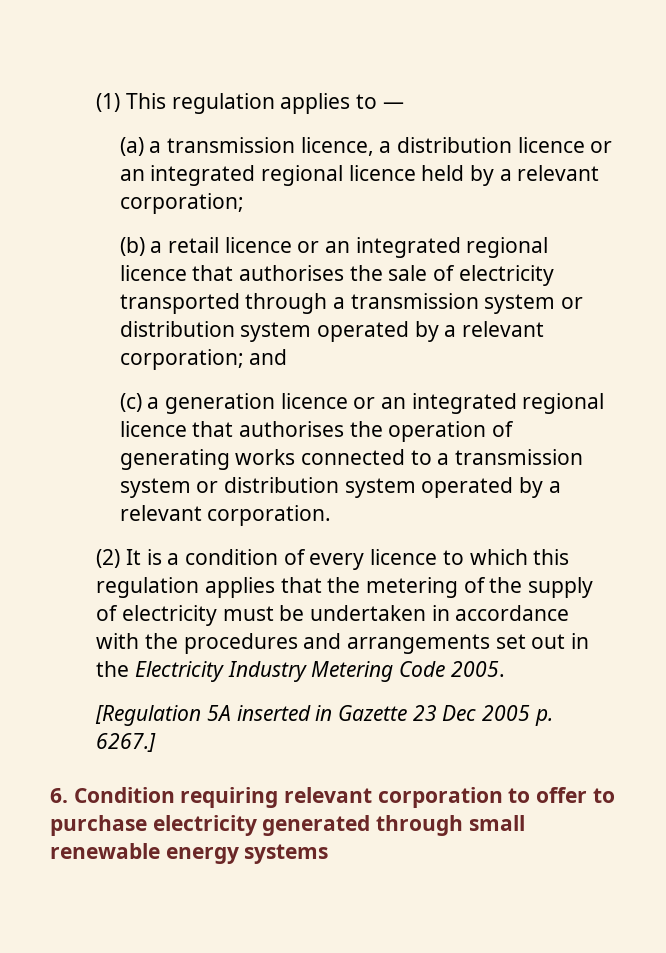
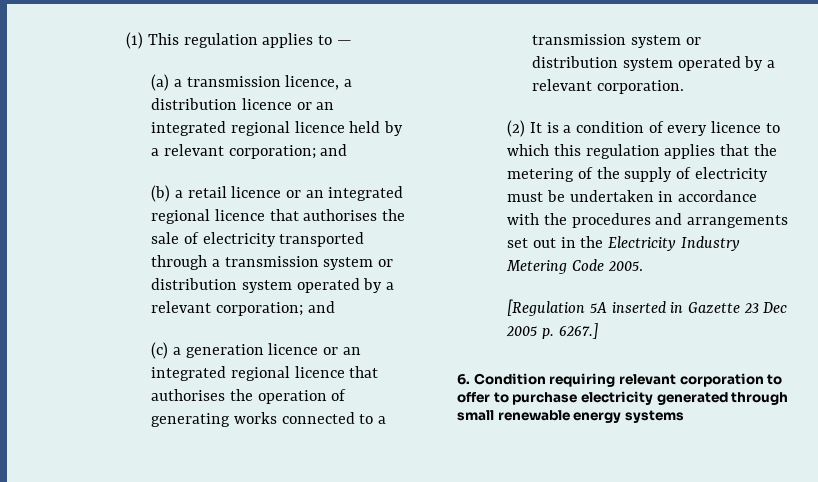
(244, 203) none -> [320,144,348,156] and

